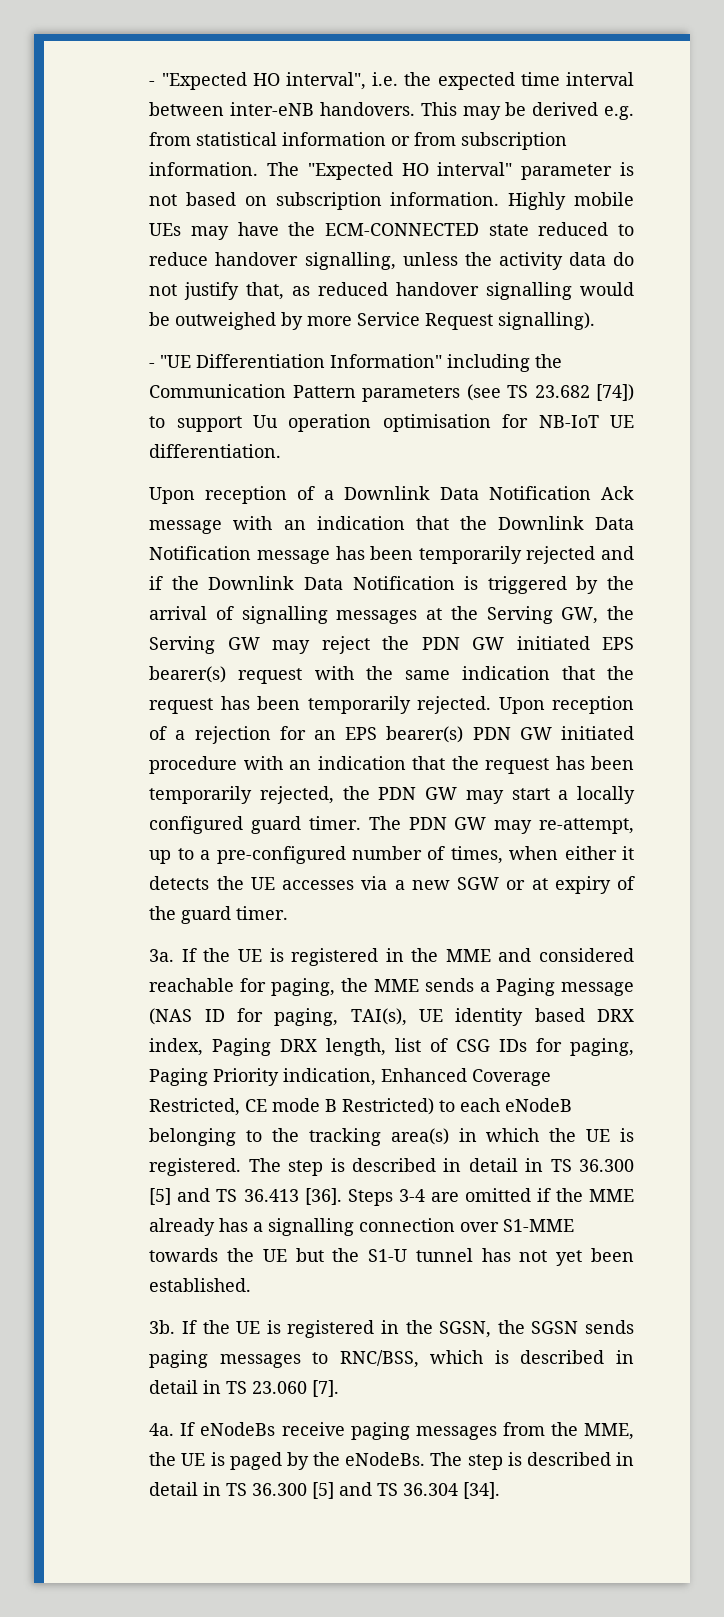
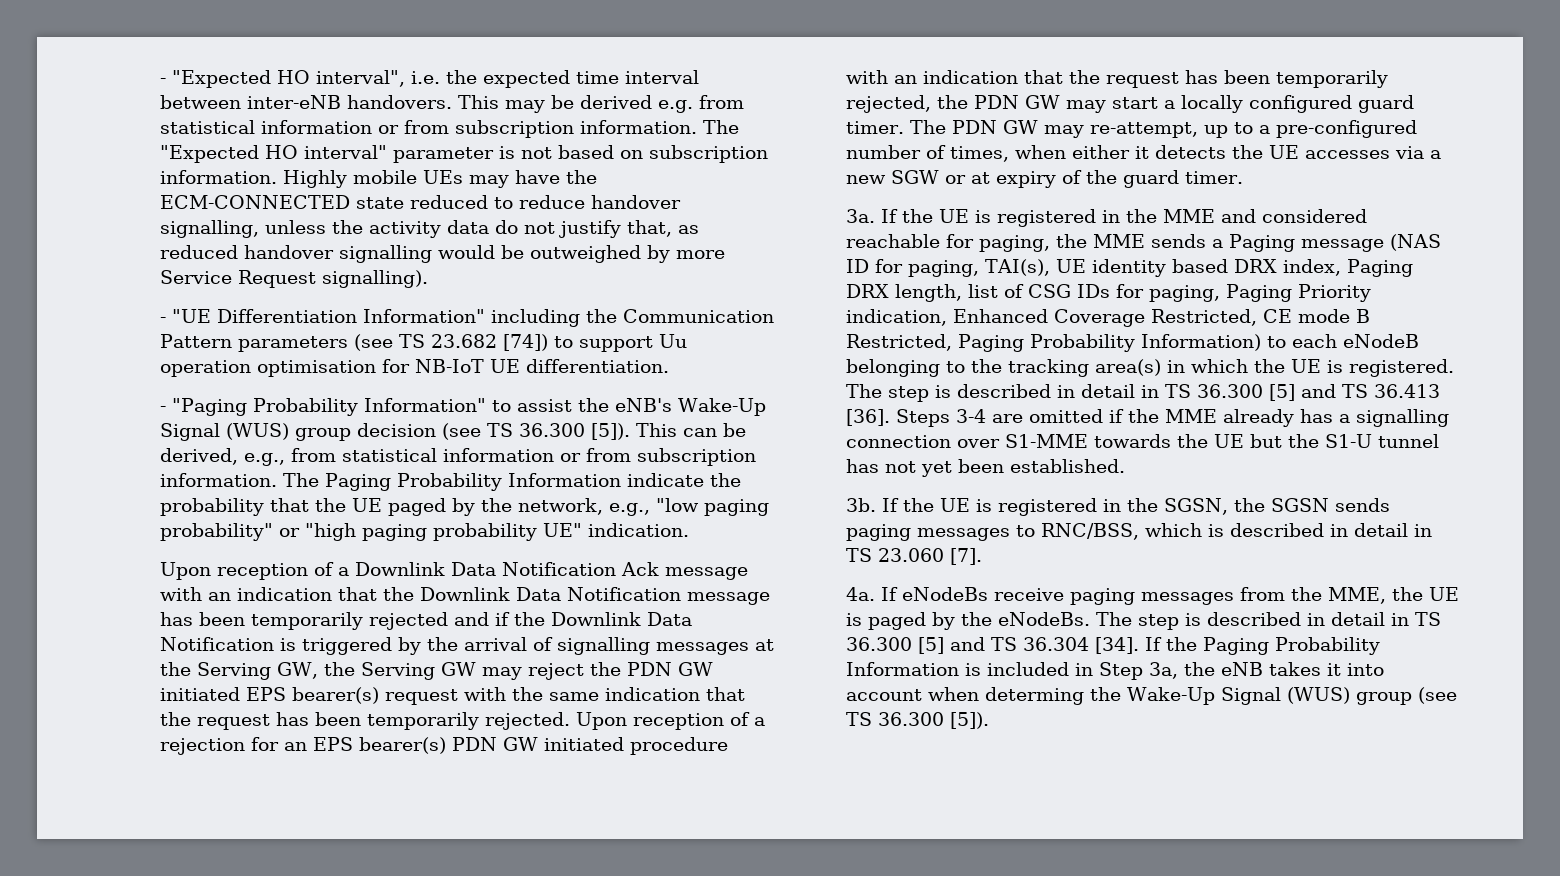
(282, 451) none -> [159,398,766,416] [159,423,746,441] [159,448,756,466] [159,473,741,491] [159,498,769,516] [159,523,689,541] // - "Paging Probability Information" to assist the eNB's Wake-Up Signal (WUS) group decision (see TS 36.300 [5]). This can be derived, e.g., from statistical information or from subscription information. The Paging Probability Information indicate the probability that the UE paged by the network, e.g., "low paging probability" or "high paging probability UE" indication.
[342,1098,435,1115] Restricted) -> [845,334,1261,352] Restricted, Paging Probability Information)
(501, 1490) none -> [1144,637,1380,655] [845,662,1384,680] [845,687,1457,705] [845,712,989,729] If the Paging Probability Information is included in Step 3a, the eNB takes it into account when determing the Wake-Up Signal (WUS) group (see TS 36.300 [5]).

